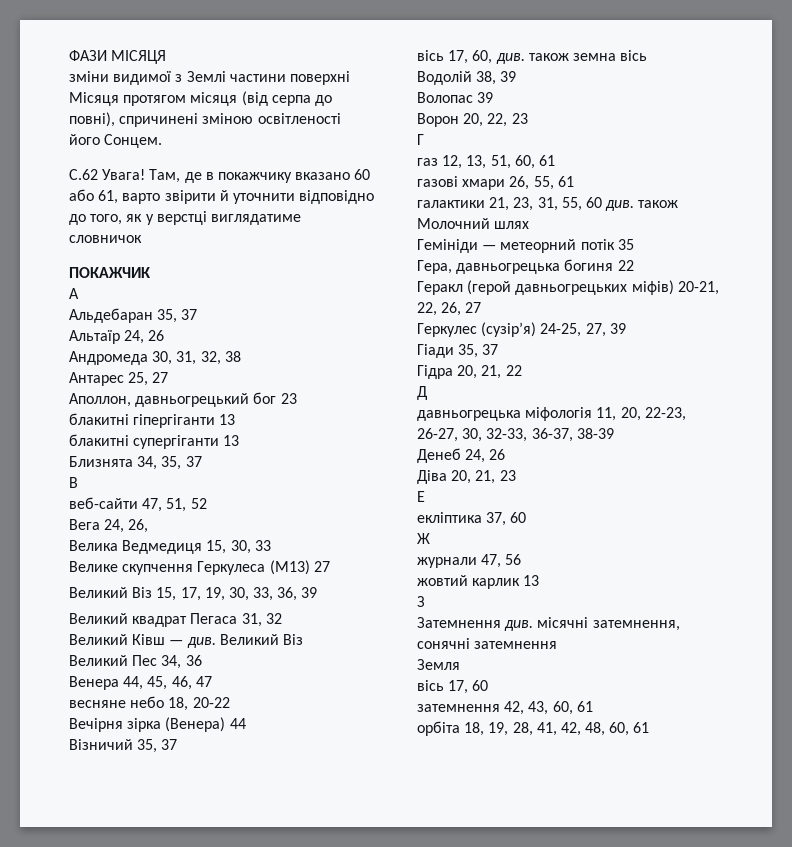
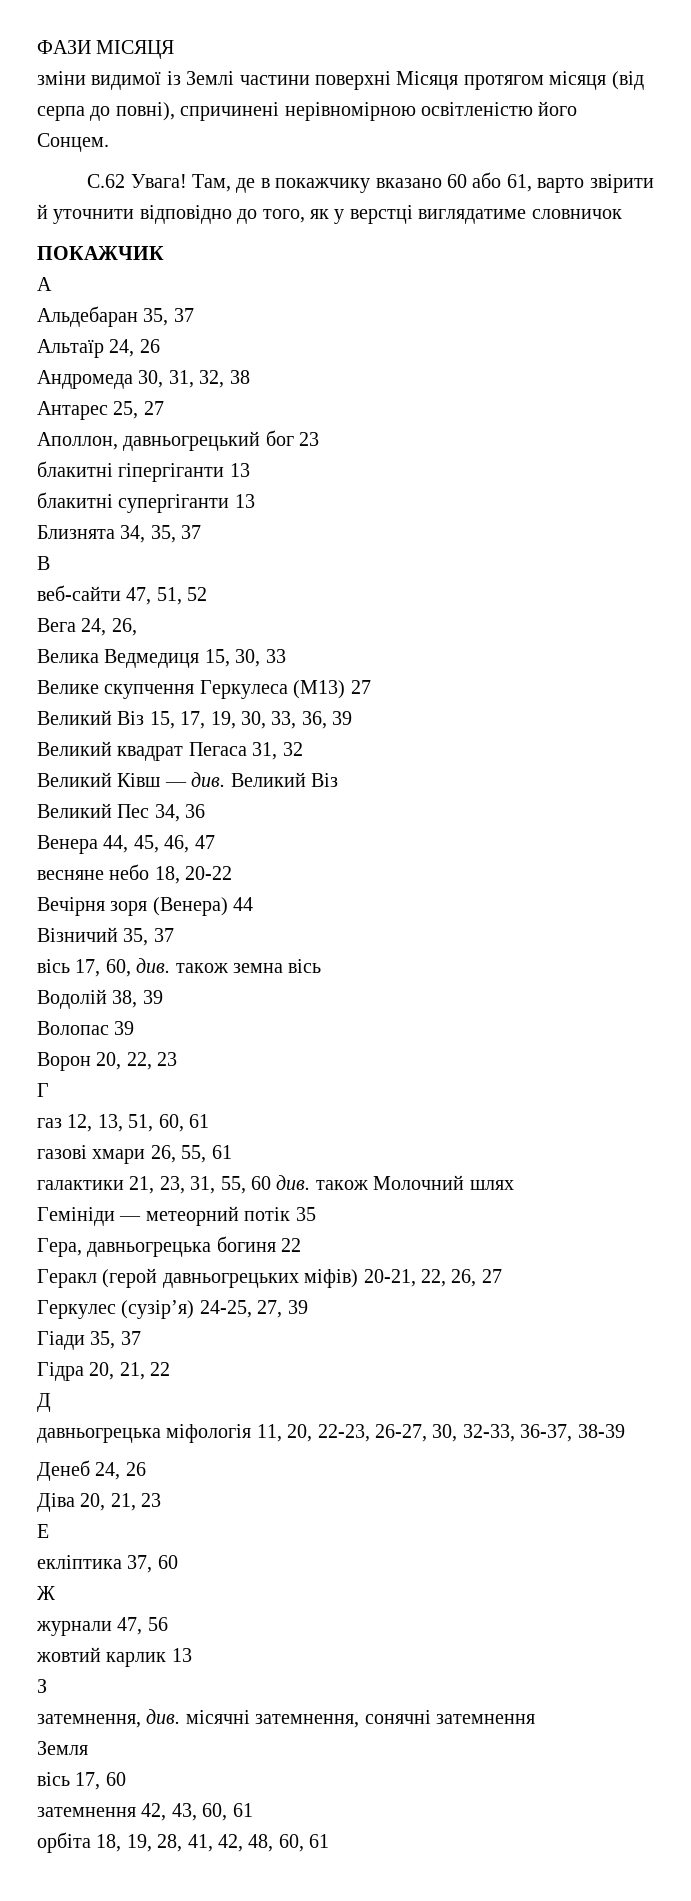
[175,74,183,82] з -> [166,71,181,85] із
[202,113,341,124] зміною освітленості -> [284,102,533,121] нерівномірною освітленістю
[127,718,162,732] зірка -> [110,901,148,916] зоря
[417,617,501,628] Затемнення -> [37,1714,141,1728] затемнення,

